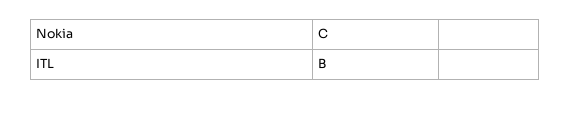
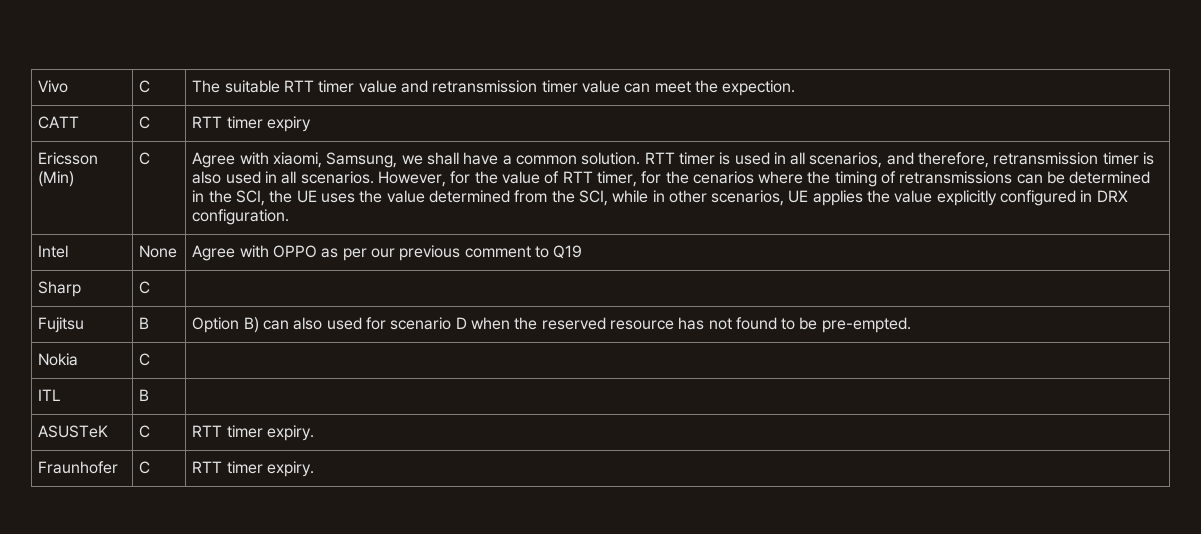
[35,28,73,39] [317,28,328,39] [35,58,54,68] [317,58,327,69] Nokia | C | // ITL | B | -> [38,80,69,93] [139,80,151,93] [192,80,796,96] [38,116,80,129] [139,116,151,129] [192,116,311,132] [38,152,99,165] [38,171,75,187] [139,152,151,165] [192,152,1155,168] [192,171,1151,187] [192,190,1128,206] [192,209,290,225] [38,245,69,258] [139,245,178,258] [192,245,583,261] [38,281,82,297] [139,281,151,294] [38,317,85,333] [139,317,150,329] [192,317,911,333] [38,353,79,366] [139,353,151,366] [38,389,62,401] [139,389,150,401] [38,425,109,438] [139,425,151,438] [192,425,314,441] [38,461,119,474] [139,461,151,474] [192,461,314,477] Vivo | C | The suitable RTT timer value and retransmission timer value can meet the expection. // CATT | C | RTT timer expiry // Ericsson (Min) | C | Agree with xiaomi, Samsung, we shall have a common solution. RTT timer is used in all scenarios, and therefore, retransmission timer is also used in all scenarios. However, for the value of RTT timer, for the cenarios where the timing of retransmissions can be determined in the SCI, the UE uses the value determined from the SCI, while in other scenarios, UE applies the value explicitly configured in DRX configuration. // Intel | None | Agree with OPPO as per our previous comment to Q19 // Sharp | C | // Fujitsu | B | Option B) can also used for scenario D when the reserved resource has not found to be pre-empted. // Nokia | C | // ITL | B | // ASUSTeK | C | RTT timer expiry. // Fraunhofer | C | RTT timer expiry.

